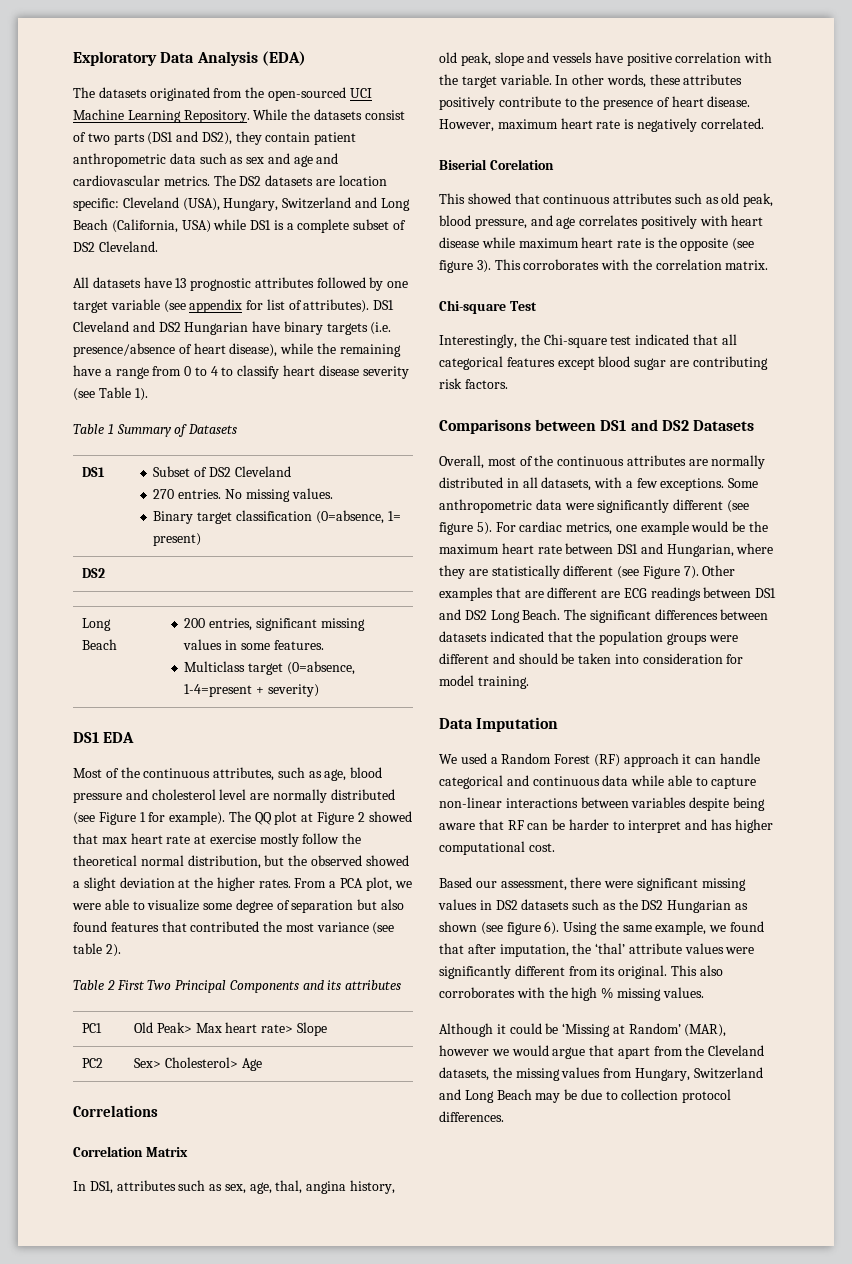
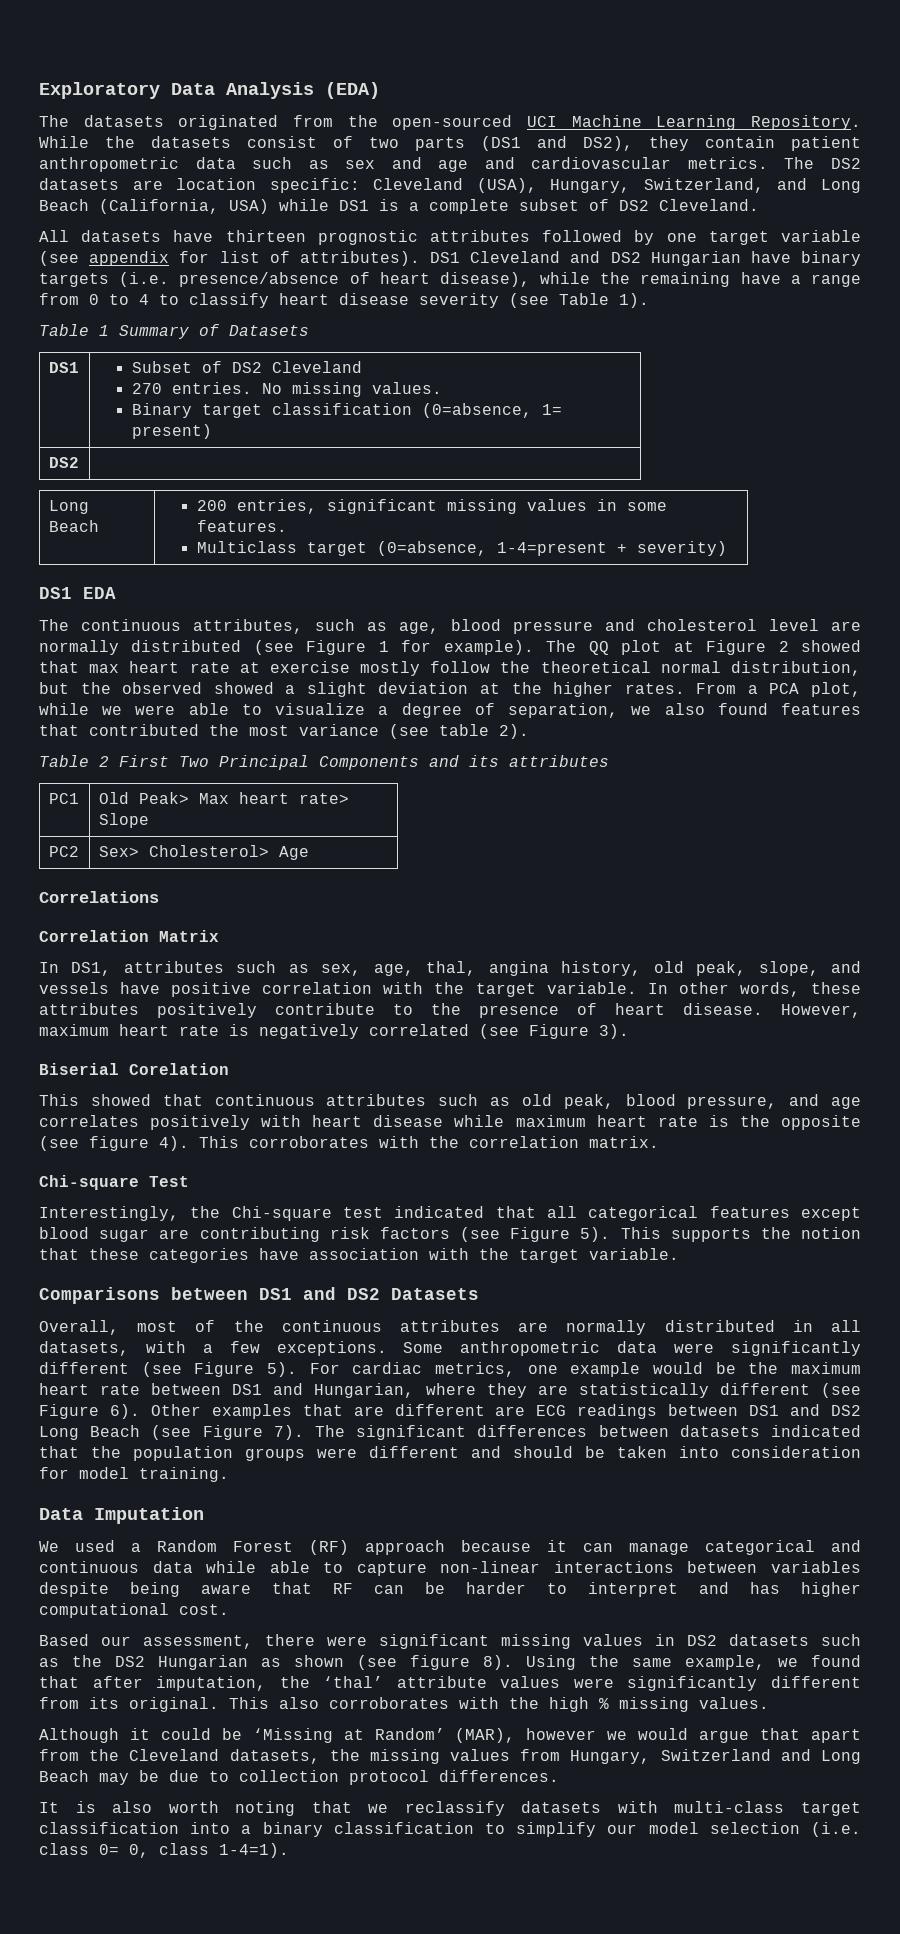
[282,197,352,209] Switzerland -> [643,178,764,193] Switzerland,
[175,278,187,288] 13 -> [225,230,306,242] thirteen
[73,767,140,778] Most of the -> [39,619,69,631] The
(392, 884) none -> [39,703,89,715] while
[203,903,233,910] some -> [378,706,389,715] a
[291,899,378,913] separation but -> [508,703,652,718] separation, we
[494,52,524,66] slope -> [758,961,819,976] slope,
[700,118,764,129] correlated. -> [369,1024,629,1039] correlated (see Figure 3).
[476,260,491,273] 3). -> [159,1136,189,1151] 4).
[464,379,508,389] factors. -> [379,1227,861,1242] [39,1248,679,1263] factors (see Figure 5). This supports the notion that these categories have association with the target variable.
[439,522,473,535] figure -> [194,1362,255,1377] Figure
[683,566,699,579] 7). -> [109,1404,140,1419] 6).
[522,609,561,620] Beach. -> [90,1425,304,1440] Beach (see Figure 7).
(679, 760) none -> [461,1540,531,1552] because
[720,753,761,764] handle -> [629,1543,689,1555] manage
[544,921,560,935] 6). -> [483,1655,513,1670] 8).
(504, 1116) none -> [39,1801,861,1816] [39,1822,862,1837] [39,1843,289,1858] // It is also worth noting that we reclassify datasets with multi-class target classification into a binary classification to simplify our model selection (i.e. class 0= 0, class 1-4=1).

